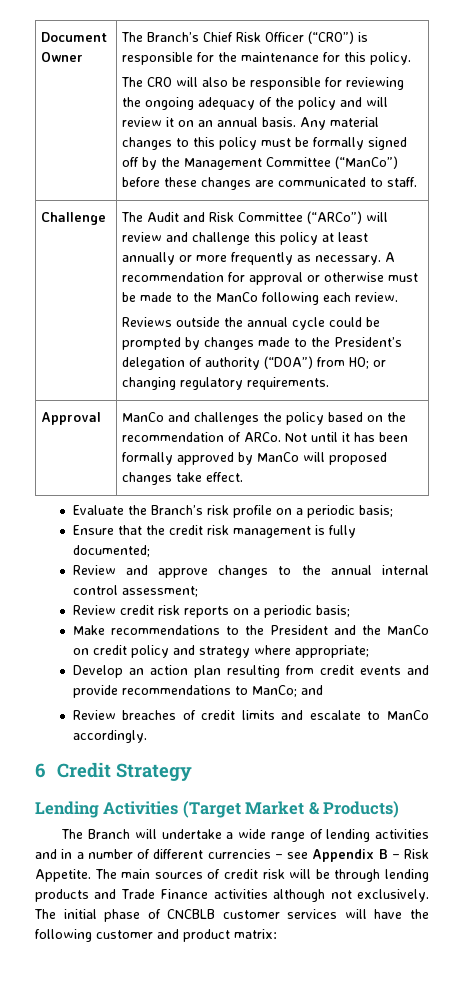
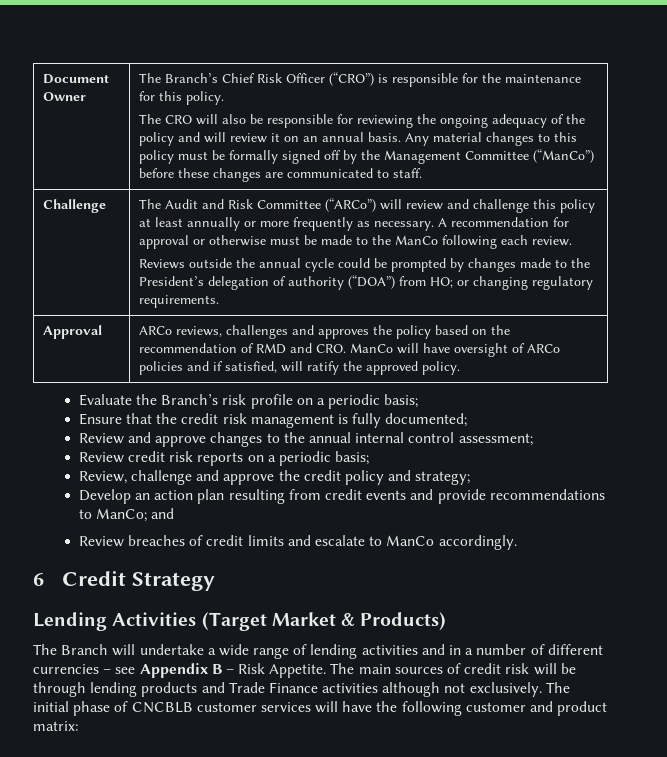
[121,412,259,425] ManCo and challenges -> [139,325,370,339] ARCo reviews, challenges and approves
[243,432,408,442] [121,452,387,465] [121,472,243,485] ARCo. Not until it has been formally approved by ManCo will proposed changes take effect. -> [256,343,561,357] [139,361,461,375] RMD and CRO. ManCo will have oversight of ARCo policies and if satisfied, will ratify the approved policy.
[72,625,429,635] [72,645,369,658] Make recommendations to the President and the ManCo on credit policy and strategy where appropriate; -> [78,470,471,485] Review, challenge and approve the credit policy and strategy;

